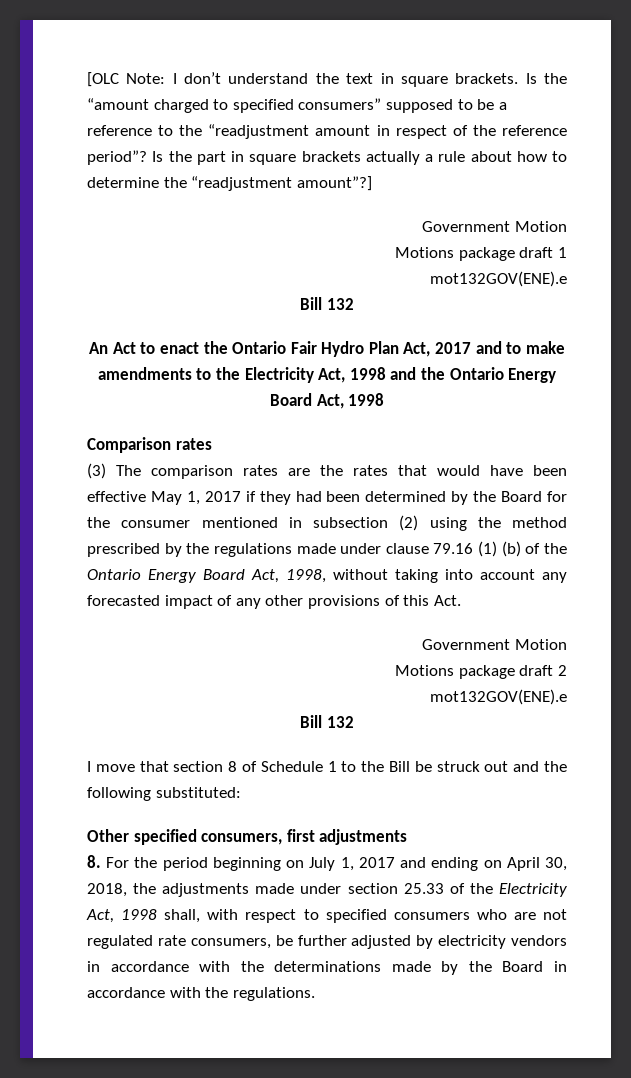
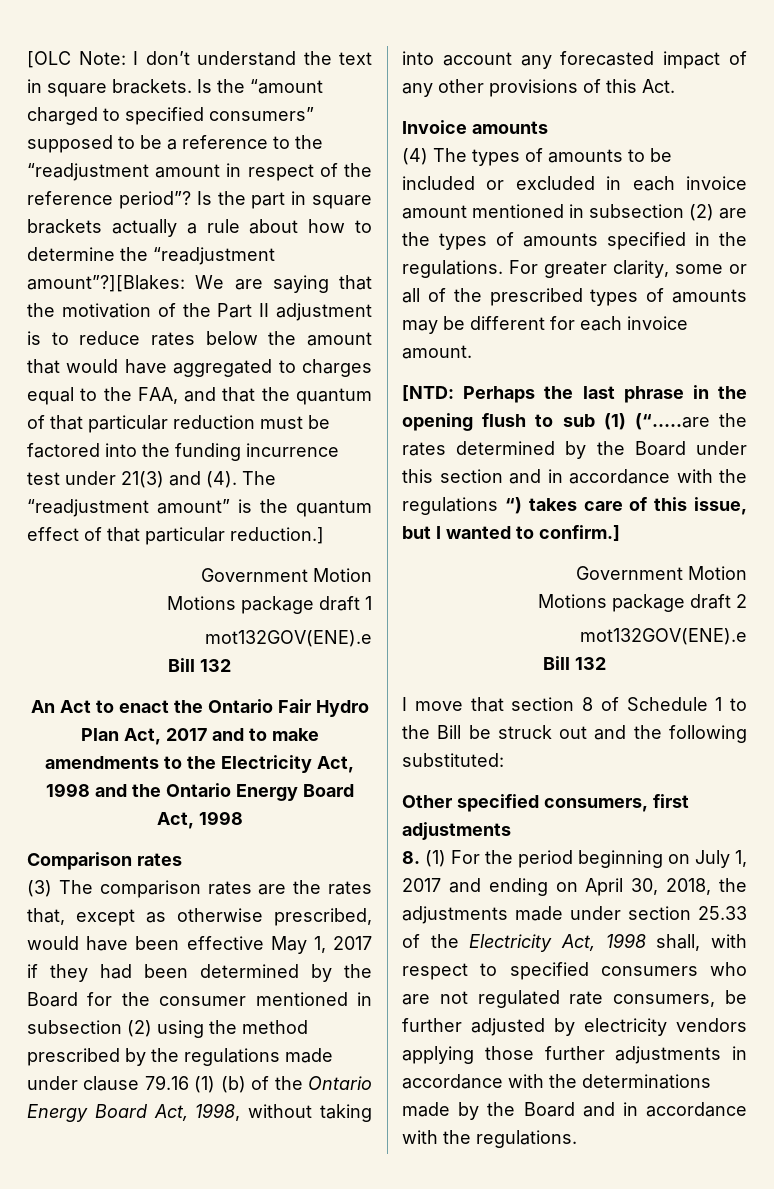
[296,176,372,191] amount”?] -> [27,275,372,293] [27,303,373,321] [27,331,372,346] [27,359,372,377] [27,387,372,405] [27,415,330,433] [27,443,339,461] [27,471,276,488] [27,499,372,517] [27,527,324,545] amount”?][Blakes: We are saying that the motivation of the Part II adjustment is to reduce rates below the amount that would have aggregated to charges equal to the FAA, and that the quantum of that particular reduction must be factored into the funding incurrence test under 21(3) and (4). The “readjustment amount” is the quantum effect of that particular reduction.]
[398,465,427,476] that -> [27,908,372,926] that, except as otherwise prescribed,
(461, 600) none -> [402,120,548,134] [402,148,672,166] [402,176,747,191] [402,204,747,221] [402,232,747,250] [402,260,747,278] [402,288,747,306] [402,316,688,334] [402,345,472,359] [402,385,747,403] [402,413,747,431] [402,441,747,459] [402,469,747,484] [402,497,747,515] [402,525,620,542] // Invoice amounts // (4) The types of amounts to be included or excluded in each invoice amount mentioned in subsection (2) are the types of amounts specified in the regulations. For greater clarity, some or all of the prescribed types of amounts may be different for each invoice amount. // [NTD: Perhaps the last phrase in the opening flush to sub (1) (“…..are the rates determined by the Board under this section and in accordance with the regulations “) takes care of this issue, but I wanted to confirm.]
(101, 861) none -> [425,850,446,867] (1)
(567, 940) none -> [402,1046,722,1064] applying those further adjustments
(544, 966) none -> [582,1102,615,1117] and

